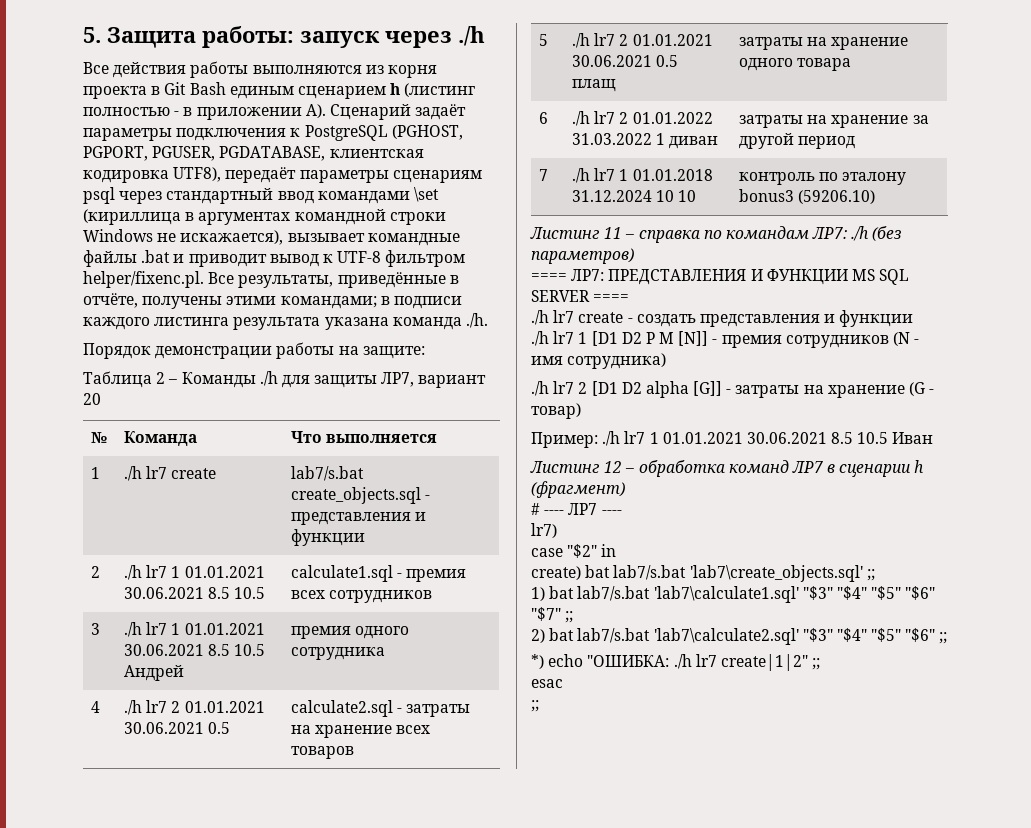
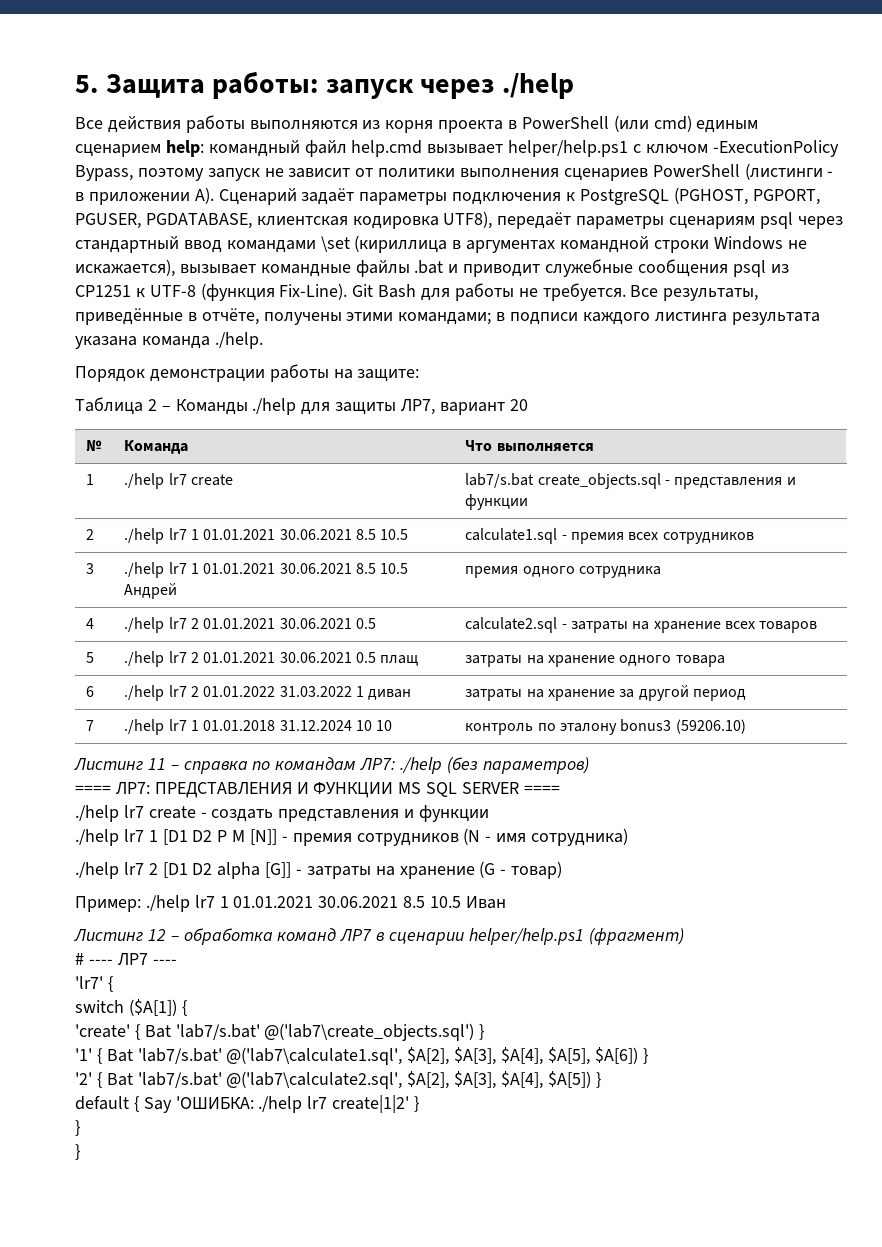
[458,26,485,46] ./h -> [501,73,574,99] ./help
[164,82,476,99] [83,107,170,116] Git Bash единым сценарием h (листинг полностью -> [521,115,759,133] [75,140,839,157] [75,163,823,181] PowerShell (или cmd) единым сценарием help: командный файл help.cmd вызывает helper/help.ps1 с ключом -ExecutionPolicy Bypass, поэтому запуск не зависит от политики выполнения сценариев PowerShell (листинги
[269,250,466,267] [83,271,204,288] вывод к UTF-8 фильтром helper/fixenc.pl. -> [545,259,789,277] [75,283,626,301] служебные сообщения psql из CP1251 к UTF-8 (функция Fix-Line). Git Bash для работы не требуется.
[465,313,488,328] ./h. -> [214,332,263,349] ./help.
[259,371,278,386] ./h -> [252,398,297,415] ./help
[124,466,143,481] ./h -> [124,473,165,489] ./help
[124,565,143,580] ./h -> [124,528,165,544] ./help
[124,622,143,637] ./h -> [124,562,165,578] ./help
[124,700,143,715] ./h -> [124,617,165,633] ./help
[572,33,591,48] ./h -> [124,651,165,667] ./help
[572,111,591,126] ./h -> [124,685,165,701] ./help
[572,168,591,183] ./h -> [124,719,165,735] ./help
[851,226,870,241] ./h -> [400,757,443,774] ./help
[531,310,549,325] ./h -> [75,805,119,822] ./help
[531,331,549,346] ./h -> [75,829,119,846] ./help
[531,381,549,396] ./h -> [75,862,119,879] ./help
[602,431,621,446] ./h -> [145,895,190,912] ./help
[914,460,925,473] h -> [468,928,584,945] helper/help.ps1
[531,523,557,538] [531,544,617,558] [531,565,875,582] [531,586,936,603] [531,607,574,623] [531,628,948,645] [531,654,821,671] [531,679,563,688] [531,700,539,712] lr7) // case "$2" in // create) bat lab7/s.bat 'lab7\create_objects.sql' ;; // 1) bat lab7/s.bat 'lab7\calculate1.sql' "$3" "$4" "$5" "$6" "$7" ;; // 2) bat lab7/s.bat 'lab7\calculate2.sql' "$3" "$4" "$5" "$6" ;; // *) echo "ОШИБКА: ./h lr7 create|1|2" ;; // esac // ;; -> [75,976,113,992] [75,999,187,1016] [75,1023,485,1041] [75,1047,648,1065] [75,1071,601,1089] [75,1095,420,1114] [75,1120,80,1136] [75,1144,80,1160] 'lr7' { // switch ($A[1]) { // 'create' { Bat 'lab7/s.bat' @('lab7\create_objects.sql') } // '1' { Bat 'lab7/s.bat' @('lab7\calculate1.sql', $A[2], $A[3], $A[4], $A[5], $A[6]) } // '2' { Bat 'lab7/s.bat' @('lab7\calculate2.sql', $A[2], $A[3], $A[4], $A[5]) } // default { Say 'ОШИБКА: ./help lr7 create|1|2' } // } // }

